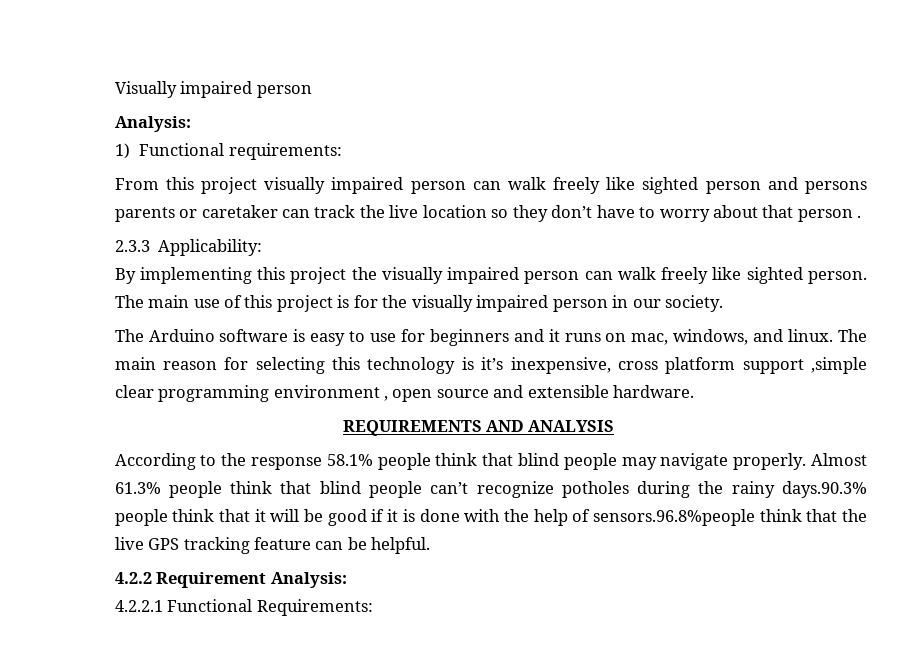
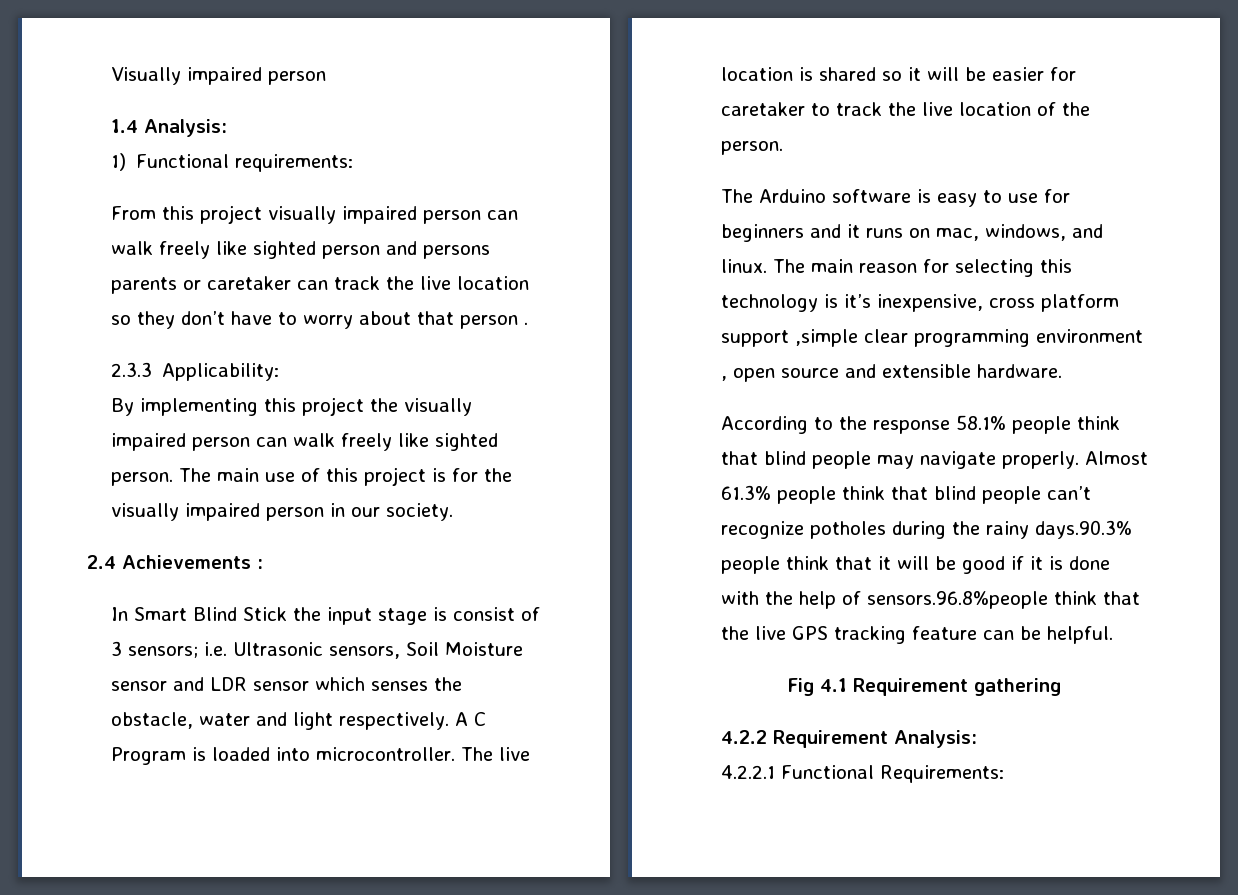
(312, 91) none -> [110,119,138,133] 1.4
(724, 303) none -> [87,555,263,569] [110,607,540,625] [110,641,523,659] [110,677,462,691] [110,712,486,730] [110,747,530,765] [720,67,1076,81] [720,102,1090,116] [720,141,783,155] // 2.4 Achievements : // In Smart Blind Stick the input stage is consist of 3 sensors; i.e. Ultrasonic sensors, Soil Moisture sensor and LDR sensor which senses the obstacle, water and light respectively. A C Program is loaded into microcontroller. The live location is shared so it will be easier for caretaker to track the live location of the person.
[342,420,615,436] // REQUIREMENTS AND ANALYSIS -> (1062, 371) none
(431, 545) none -> [787,678,1061,696] // Fig 4.1 Requirement gathering

